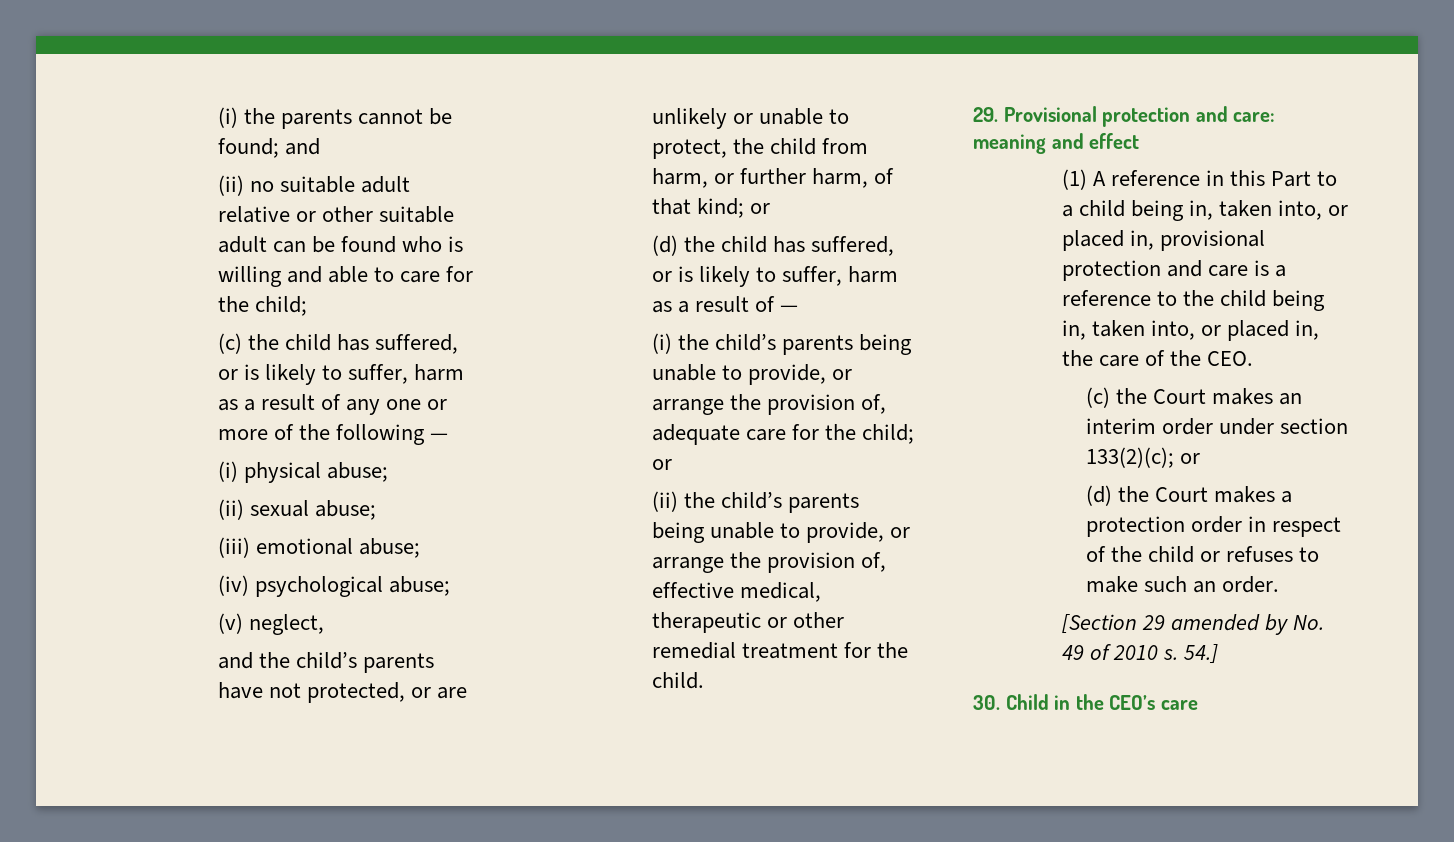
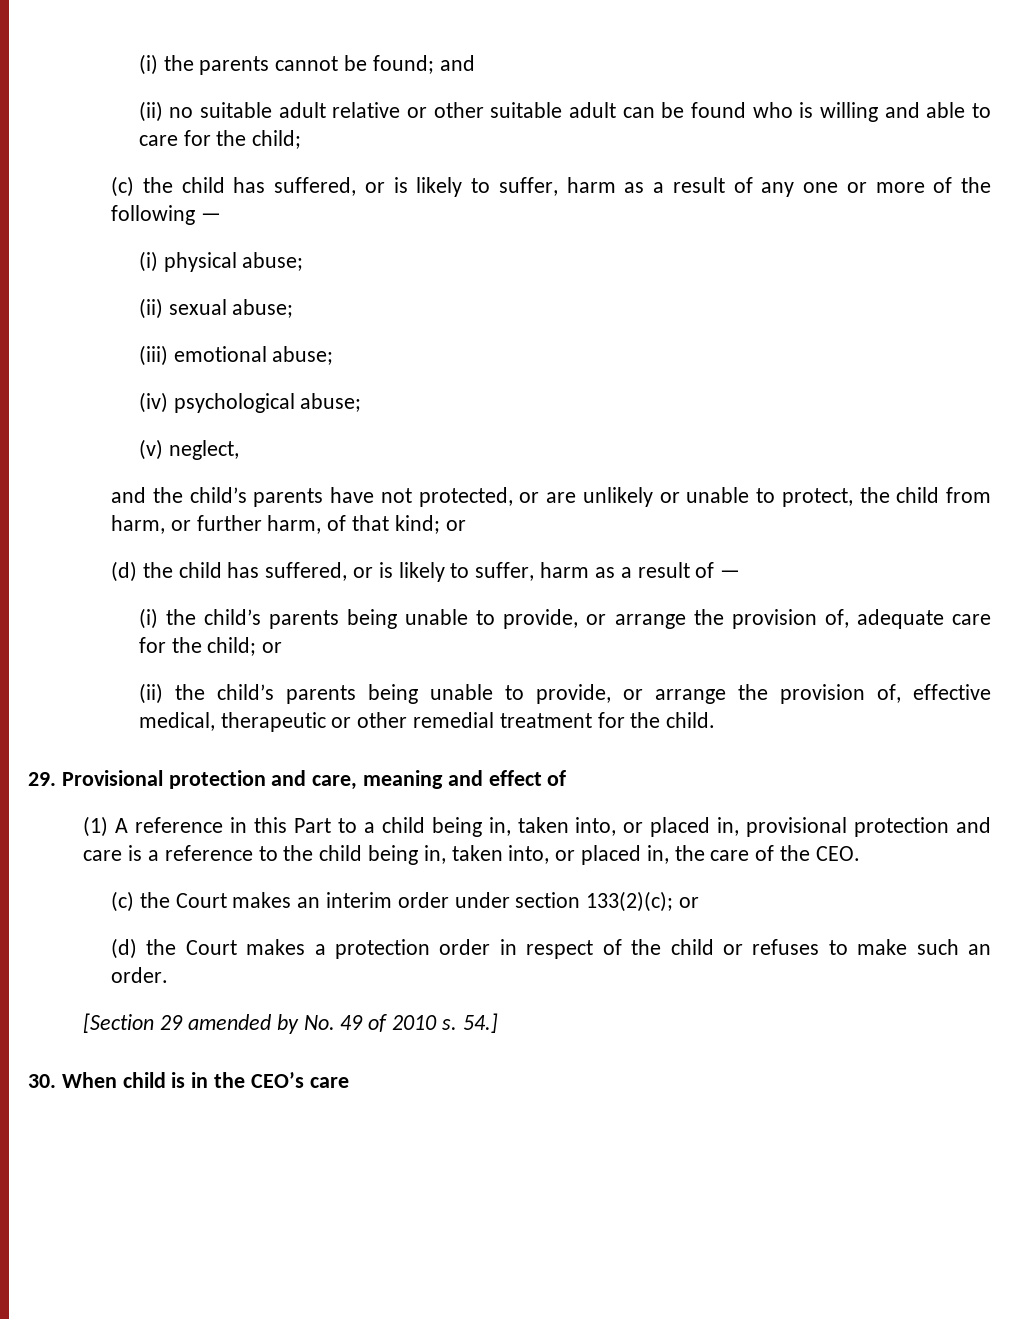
[1233,112,1276,122] care: -> [312,775,358,790] care,
(1140, 141) none -> [547,770,567,786] of
[1005,694,1049,710] Child -> [61,1072,186,1088] When child is

